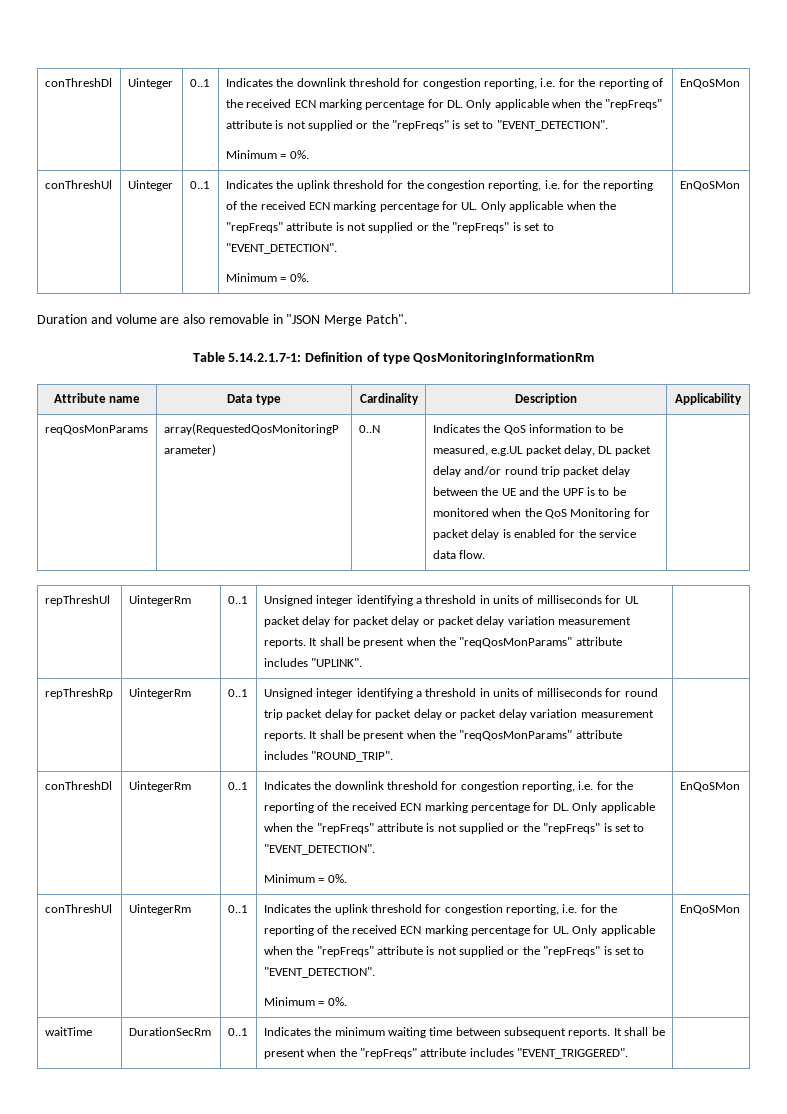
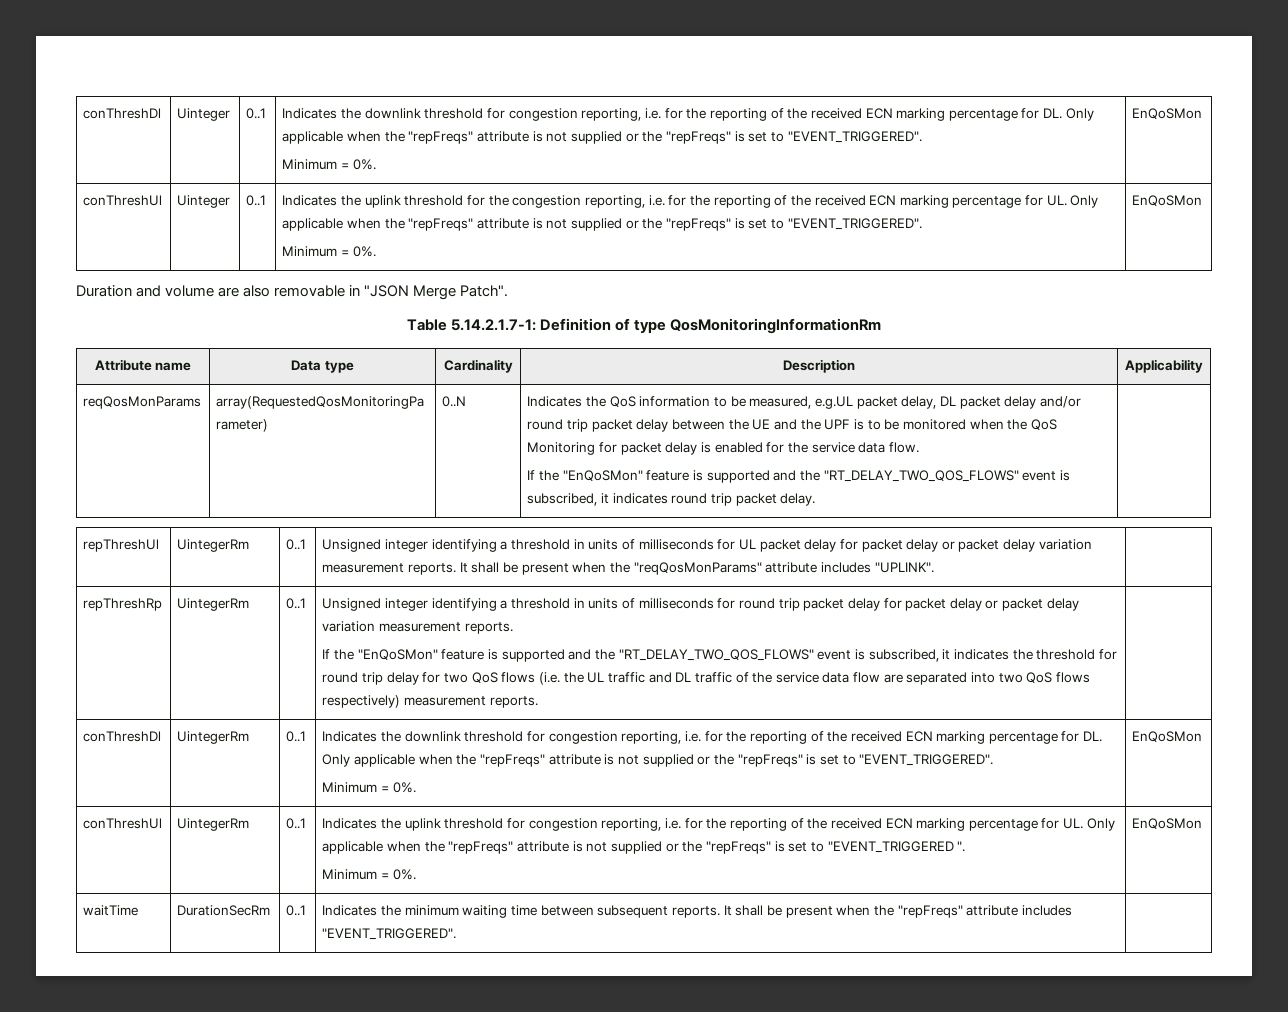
[496,120,608,131] "EVENT_DETECTION". -> [787,131,922,143] "EVENT_TRIGGERED".
[225,243,337,254] "EVENT_DETECTION". -> [787,218,922,230] "EVENT_TRIGGERED".
(486, 554) none -> [527,470,1070,483] [527,493,816,506] // If the "EnQoSMon" feature is supported and the "RT_DELAY_TWO_QOS_FLOWS" event is subscribed, it indicates round trip packet delay.
[309,730,622,741] [263,751,394,762] It shall be present when the "reqQosMonParams" attribute includes "ROUND_TRIP". -> [322,649,1117,662] [322,672,1090,685] [322,695,538,708] // If the "EnQoSMon" feature is supported and the "RT_DELAY_TWO_QOS_FLOWS" event is subscribed, it indicates the threshold for round trip delay for two QoS flows (i.e. the UL traffic and DL traffic of the service data flow are separated into two QoS flows respectively) measurement reports.
[263,844,375,855] "EVENT_DETECTION". -> [859,754,994,766] "EVENT_TRIGGERED".
[263,967,375,978] "EVENT_DETECTION". -> [827,841,966,853] "EVENT_TRIGGERED ".

